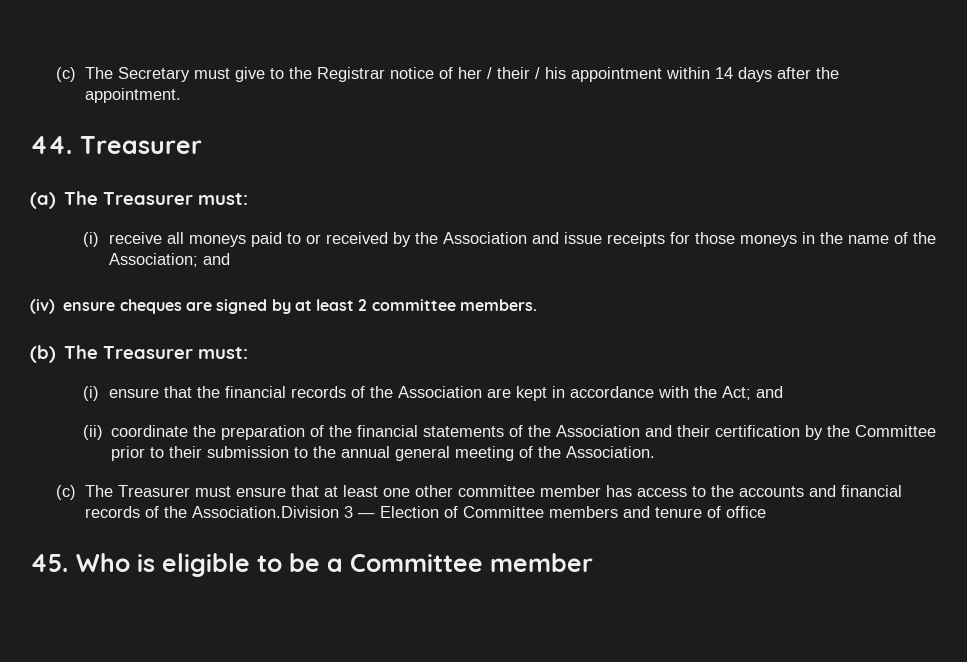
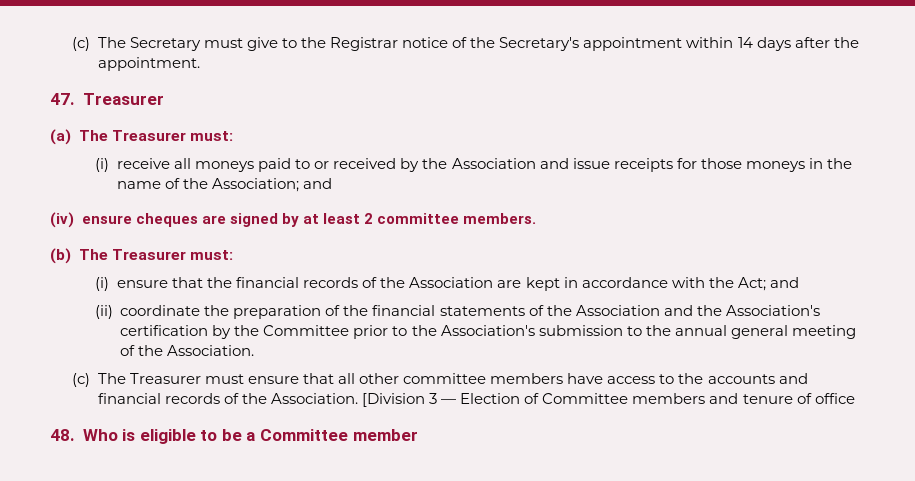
[457,67,566,79] her / their / his -> [470,37,580,51] the Secretary's
[30,136,72,154] 44. -> [50,93,75,105] 47.
[676,425,710,437] their -> [696,305,820,316] the Association's
[168,446,202,458] their -> [411,325,535,336] the Association's
[323,485,632,497] at least one other committee member has -> [338,373,604,384] all other committee members have
[191,506,339,518] Association.Division -> [271,393,426,407] Association. [Division
[30,554,68,572] 45. -> [50,429,75,441] 48.

